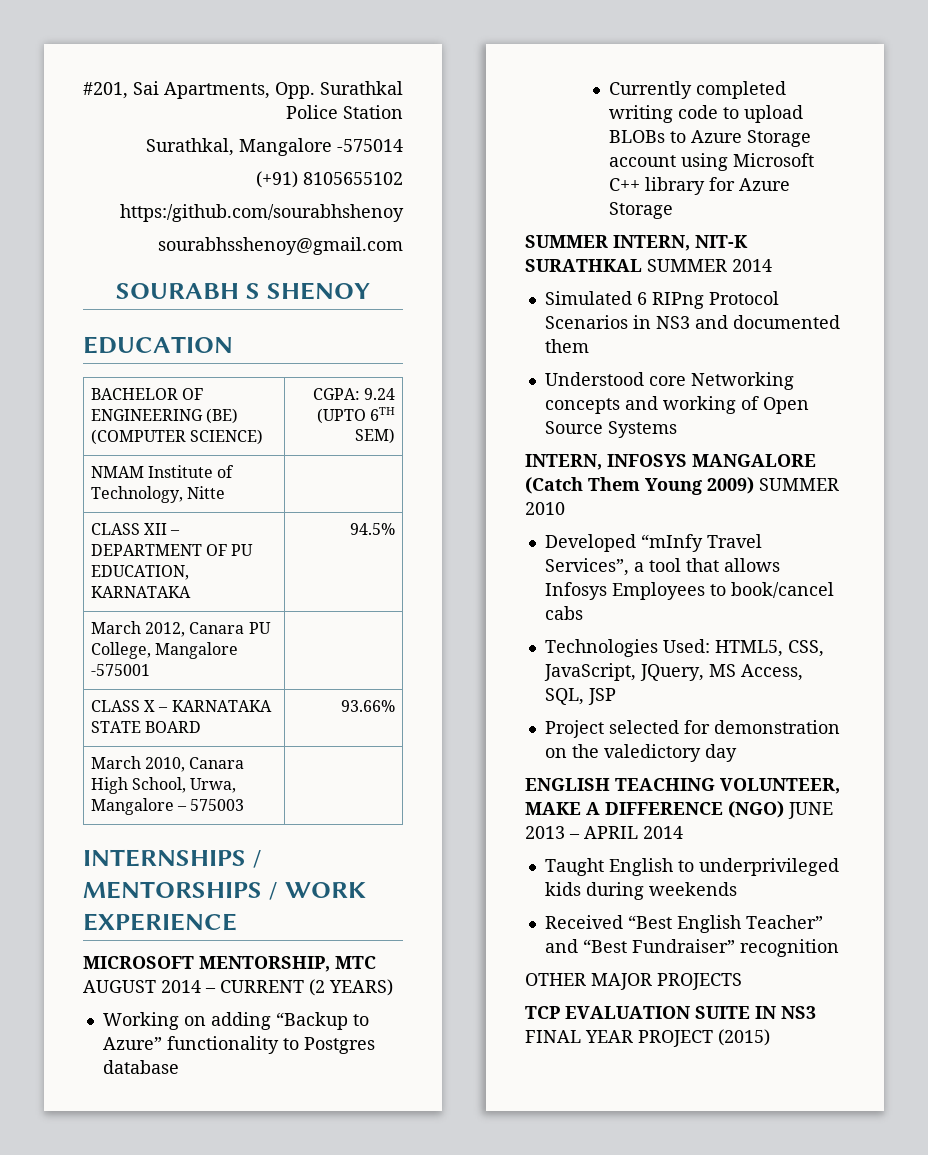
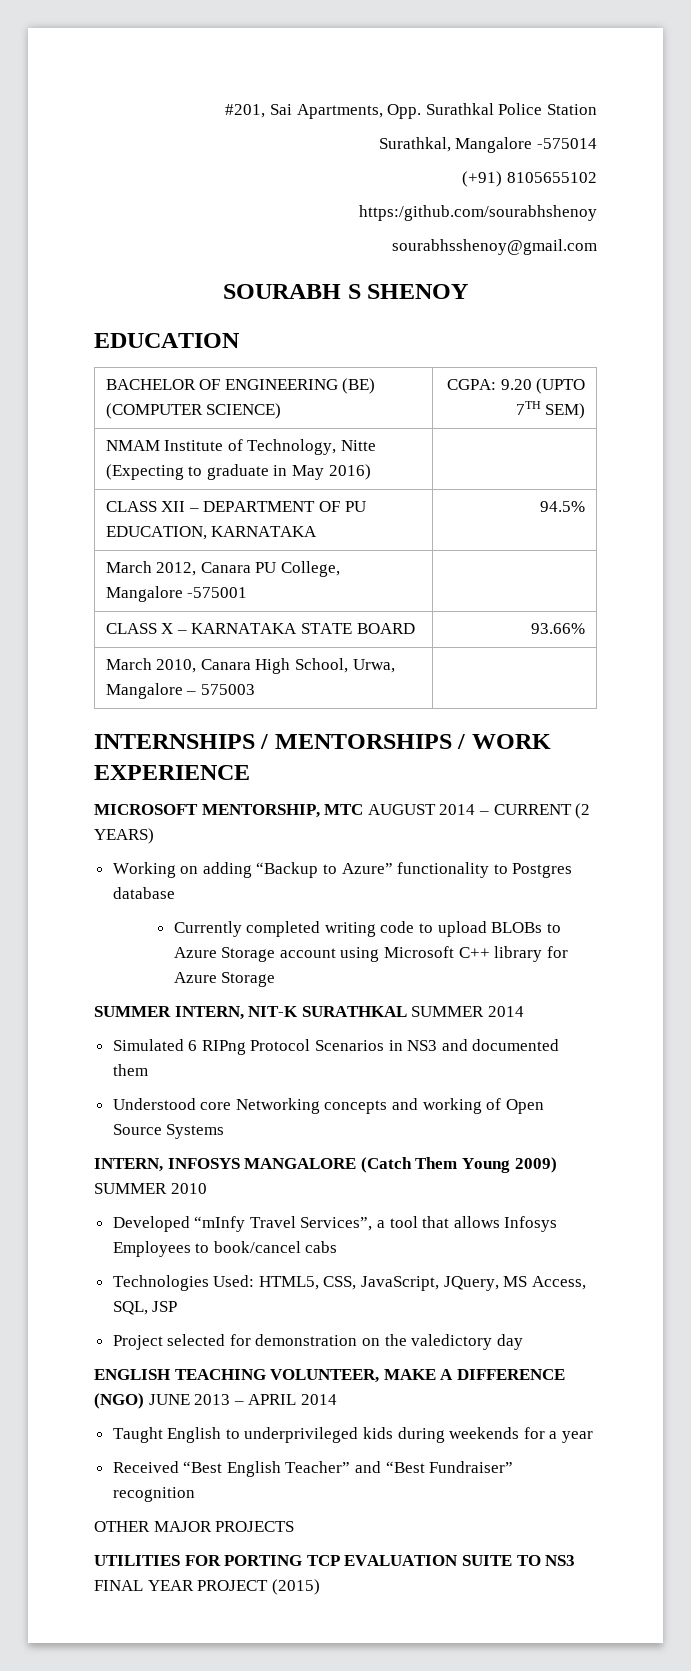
[364,388,396,400] [317,407,396,424] 9.24 (UPTO 6TH -> [500,378,586,394] [515,401,541,415] 9.20 (UPTO 7TH
(225, 492) none -> [105,464,371,480] (Expecting to graduate in May 2016)
(737, 889) none -> [523,1427,594,1443] for a year
(742, 981) none -> [94,1555,303,1566] UTILITIES FOR PORTING
[755,1006,776,1019] IN -> [516,1555,541,1566] TO

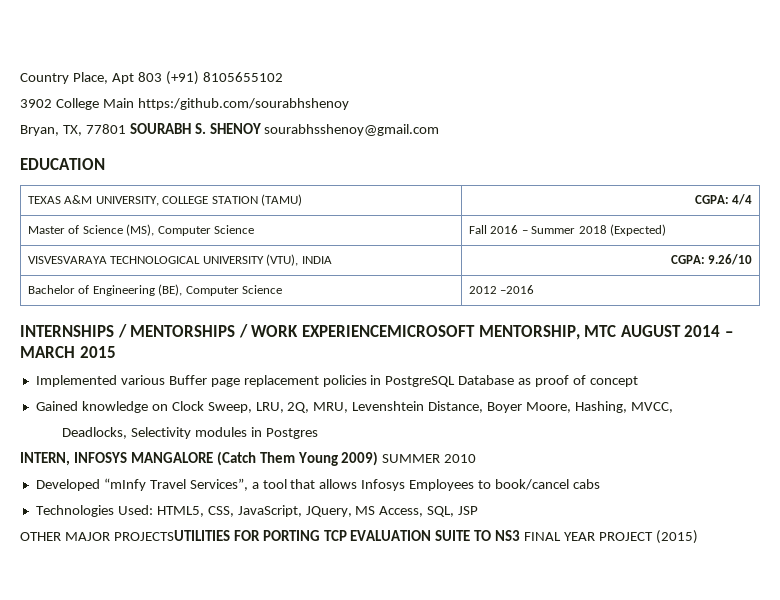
[225,103,597,119] [378,137,597,153] [462,171,597,187] [359,205,597,221] [392,239,597,255] [223,284,468,299] [94,333,240,348] [105,378,376,394] [105,403,282,419] [447,378,586,394] [515,401,586,419] [105,439,377,455] [105,464,371,480] [105,501,366,512] [105,526,318,540] [540,501,586,512] [105,561,341,577] [105,586,248,602] [105,623,415,634] [531,623,586,634] [105,658,395,674] [105,683,255,699] #201, Sai Apartments, Opp. Surathkal Police Station // Surathkal, Mangalore -575014 // (+91) 8105655102 // https:/github.com/sourabhshenoy // sourabhsshenoy@gmail.com // SOURABH S SHENOY // EDUCATION // BACHELOR OF ENGINEERING (BE) (COMPUTER SCIENCE) | CGPA: 9.20 (UPTO 7TH SEM) // NMAM Institute of Technology, Nitte (Expecting to graduate in May 2016) | // CLASS XII – DEPARTMENT OF PU EDUCATION, KARNATAKA | 94.5% // March 2012, Canara PU College, Mangalore -575001 | // CLASS X – KARNATAKA STATE BOARD | 93.66% // March 2010, Canara High School, Urwa, Mangalore – 575003 | -> [20,71,283,85] [20,98,349,110] [20,123,440,136] [20,158,105,170] [27,194,303,206] [694,194,753,205] [27,224,255,236] [468,224,667,236] [27,254,332,266] [670,254,753,265] [27,284,283,296] [468,285,535,294] Country Place, Apt 803 (+91) 8105655102 // 3902 College Main https:/github.com/sourabhshenoy // Bryan, TX, 77801 SOURABH S. SHENOY sourabhsshenoy@gmail.com // EDUCATION // TEXAS A&M UNIVERSITY, COLLEGE STATION (TAMU) | CGPA: 4/4 // Master of Science (MS), Computer Science | Fall 2016 – Summer 2018 (Expected) // VISVESVARAYA TECHNOLOGICAL UNIVERSITY (VTU), INDIA | CGPA: 9.26/10 // Bachelor of Engineering (BE), Computer Science | 2012 –2016
[94,765,250,780] [94,804,198,815] EXPERIENCE // MICROSOFT -> [301,325,475,337] EXPERIENCEMICROSOFT
[493,803,591,819] [94,828,154,844] [112,862,573,878] [112,887,175,899] [173,921,561,937] [173,946,568,962] [173,972,276,987] [94,1006,524,1020] [112,1039,560,1055] [112,1064,148,1076] [112,1098,544,1114] [112,1124,225,1139] CURRENT (2 YEARS) // Working on adding “Backup to Azure” functionality to Postgres database // Currently completed writing code to upload BLOBs to Azure Storage account using Microsoft C++ library for Azure Storage // SUMMER INTERN, NIT-K SURATHKAL SUMMER 2014 // Simulated 6 RIPng Protocol Scenarios in NS3 and documented them // Understood core Networking concepts and working of Open Source Systems -> [20,346,116,358] [35,375,638,387] [35,401,673,413] [62,427,318,439] MARCH 2015 // Implemented various Buffer page replacement policies in PostgreSQL Database as proof of concept // Gained knowledge on Clock Sweep, LRU, 2Q, MRU, Levenshtein Distance, Boyer Moore, Hashing, MVCC, // Deadlocks, Selectivity modules in Postgres
[112,1334,523,1350] [94,1369,565,1383] [94,1393,337,1409] [112,1427,594,1443] [112,1461,514,1477] [112,1487,195,1502] // Project selected for demonstration on the valedictory day // ENGLISH TEACHING VOLUNTEER, MAKE A DIFFERENCE (NGO) JUNE 2013 – APRIL 2014 // Taught English to underprivileged kids during weekends for a year // Received “Best English Teacher” and “Best Fundraiser” recognition -> (479, 510) none
[215,1521,295,1532] [94,1555,180,1566] PROJECTS // UTILITIES -> [113,530,230,541] PROJECTSUTILITIES

